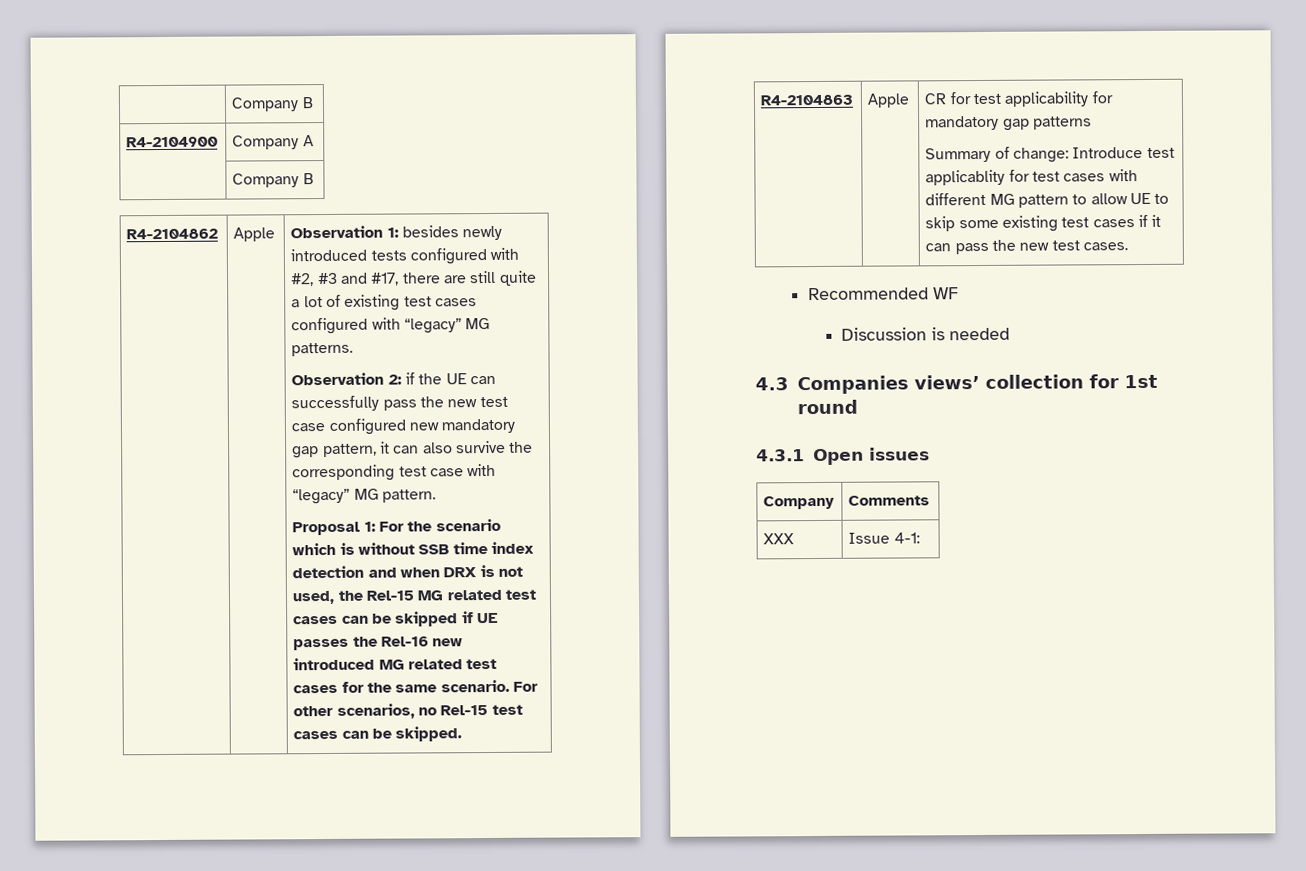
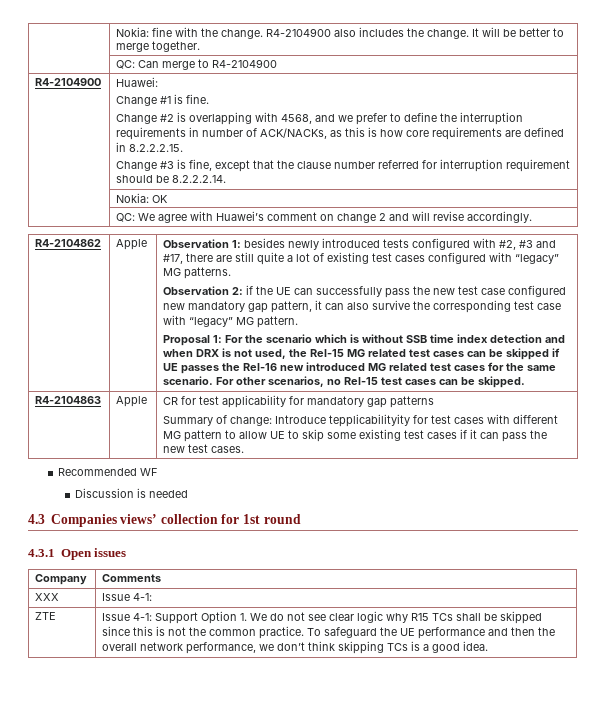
[231,97,313,112] [126,136,219,148] [232,135,314,150] [232,173,314,188] | Company B // R4-2104900 | Company A // | Company B -> [116,27,565,39] [116,41,201,52] [116,59,278,70] [35,78,102,86] [116,77,159,87] [116,94,210,106] [116,112,524,125] [116,127,565,140] [116,142,184,152] [116,159,571,172] [116,175,227,183] [116,193,169,203] [116,211,533,223] | Nokia: fine with the change. R4-2104900 also includes the change. It will be better to merge together. // | QC: Can merge to R4-2104900 // R4-2104900 | Huawei: // Change #1 is fine. // Change #2 is overlapping with 4568, and we prefer to define the interruption requirements in number of ACK/NACKs, as this is how core requirements are defined in 8.2.2.2.15. // Change #3 is fine, except that the clause number referred for interruption requirement should be 8.2.2.2.14. // | Nokia: OK // | QC: We agree with Huawei’s comment on change 2 and will revise accordingly.
[1146,147,1175,158] [925,169,1006,186] test applicablity -> [329,414,411,427] tepplicabilityity
(920, 538) none -> [35,612,57,620] [102,611,543,624] [102,626,556,639] [102,641,489,654] // ZTE | Issue 4-1: Support Option 1. We do not see clear logic why R15 TCs shall be skipped since this is not the common practice. To safeguard the UE performance and then the overall network performance, we don’t think skipping TCs is a good idea.

